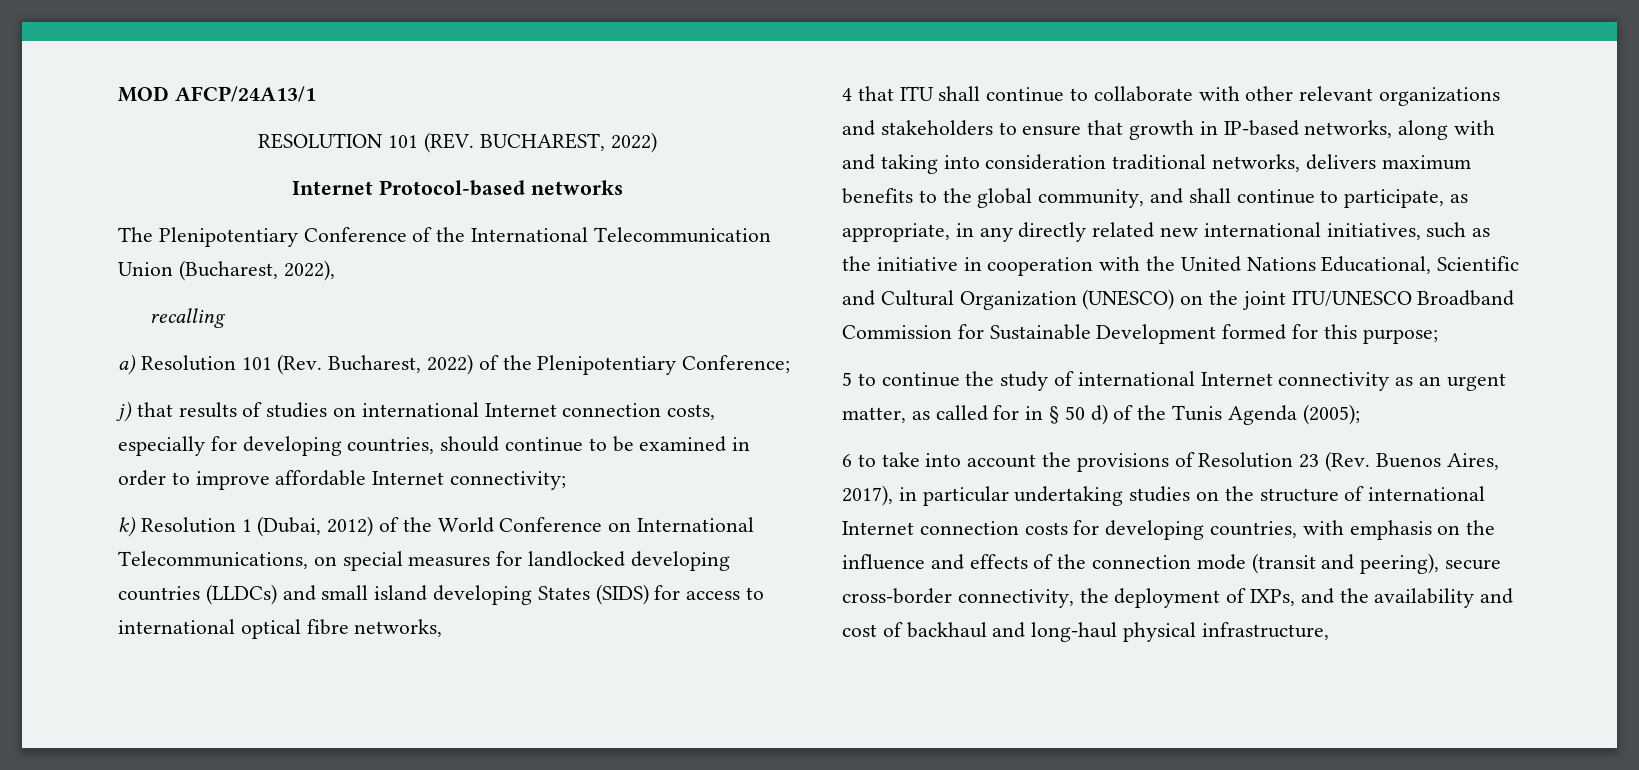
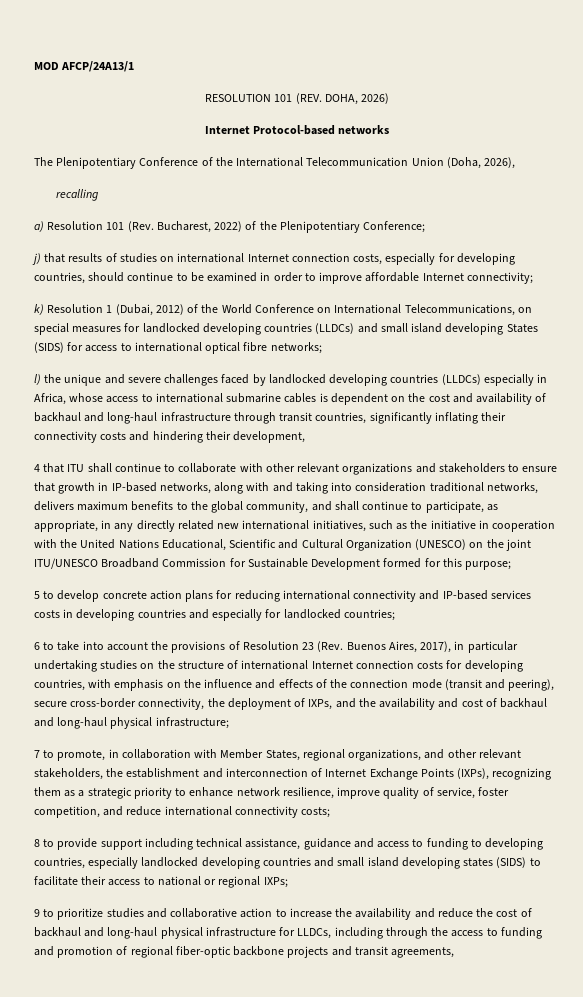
[479,132,657,153] BUCHAREST, 2022) -> [324,93,389,105] DOHA, 2026)
[178,260,335,281] (Bucharest, 2022), -> [446,157,516,169] (Doha, 2026),
[354,619,443,637] networks, -> [270,342,322,354] [34,374,548,386] [34,393,547,405] [34,412,507,424] [34,431,306,443] networks; // l) the unique and severe challenges faced by landlocked developing countries (LLDCs) especially in Africa, whose access to international submarine cables is dependent on the cost and availability of backhaul and long-haul infrastructure through transit countries, significantly inflating their connectivity costs and hindering their development,
[881,371,1506,391] [842,404,1360,425] continue the study of international Internet connectivity as an urgent matter, as called for in § 50 d) of the Tunis Agenda (2005); -> [57,590,531,602] [34,609,395,621] develop concrete action plans for reducing international connectivity and IP-based services costs in developing countries and especially for landlocked countries;
[1201,622,1329,640] infrastructure, -> [155,717,229,729] [34,749,521,761] [34,768,552,780] [34,787,510,799] [34,806,331,818] [34,838,544,850] [34,857,541,869] [34,876,288,888] [34,908,532,920] [34,927,542,939] [34,946,455,958] infrastructure; // 7 to promote, in collaboration with Member States, regional organizations, and other relevant stakeholders, the establishment and interconnection of Internet Exchange Points (IXPs), recognizing them as a strategic priority to enhance network resilience, improve quality of service, foster competition, and reduce international connectivity costs; // 8 to provide support including technical assistance, guidance and access to funding to developing countries, especially landlocked developing countries and small island developing states (SIDS) to facilitate their access to national or regional IXPs; // 9 to prioritize studies and collaborative action to increase the availability and reduce the cost of backhaul and long-haul physical infrastructure for LLDCs, including through the access to funding and promotion of regional fiber-optic backbone projects and transit agreements,

